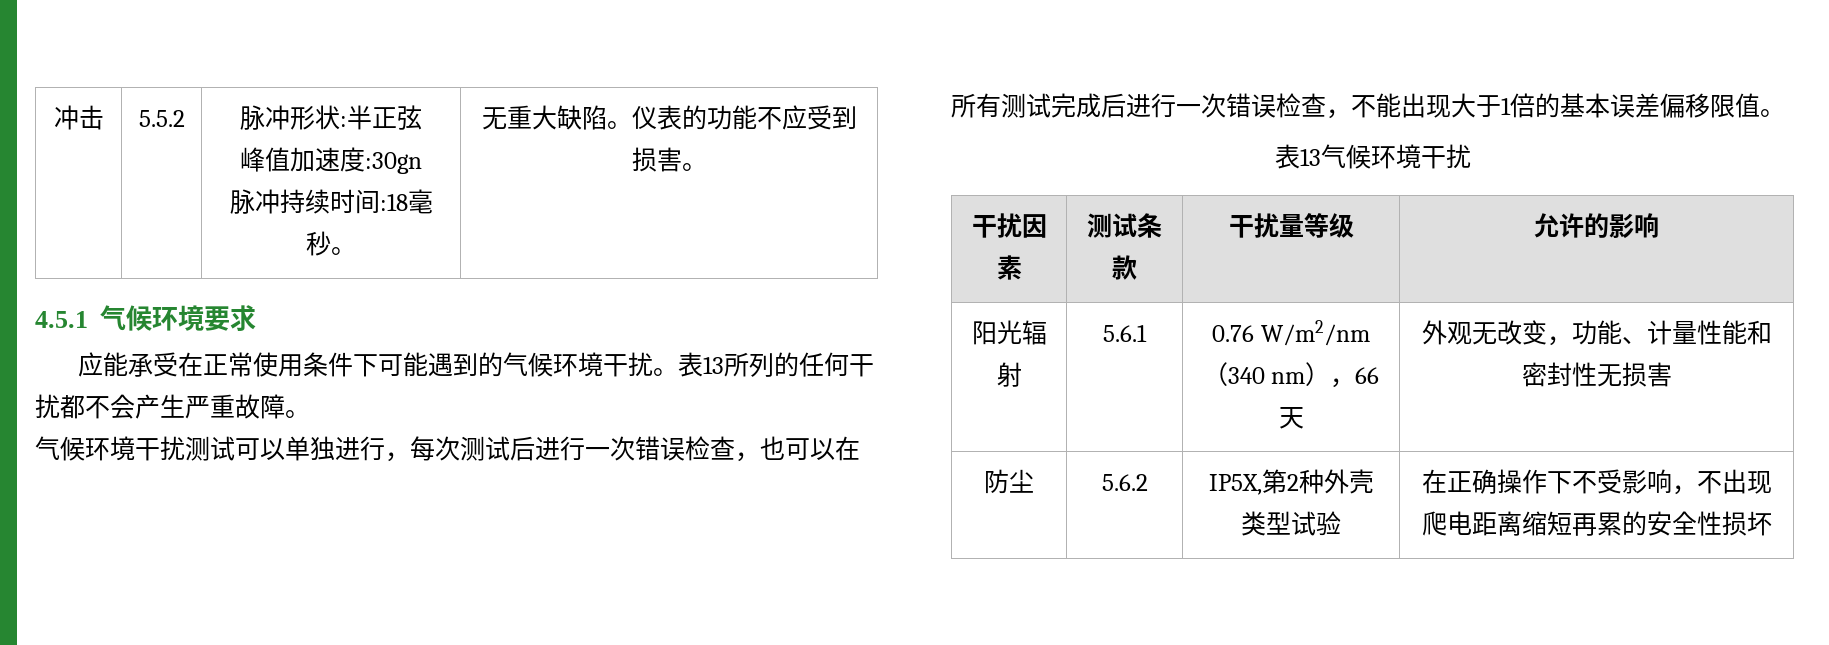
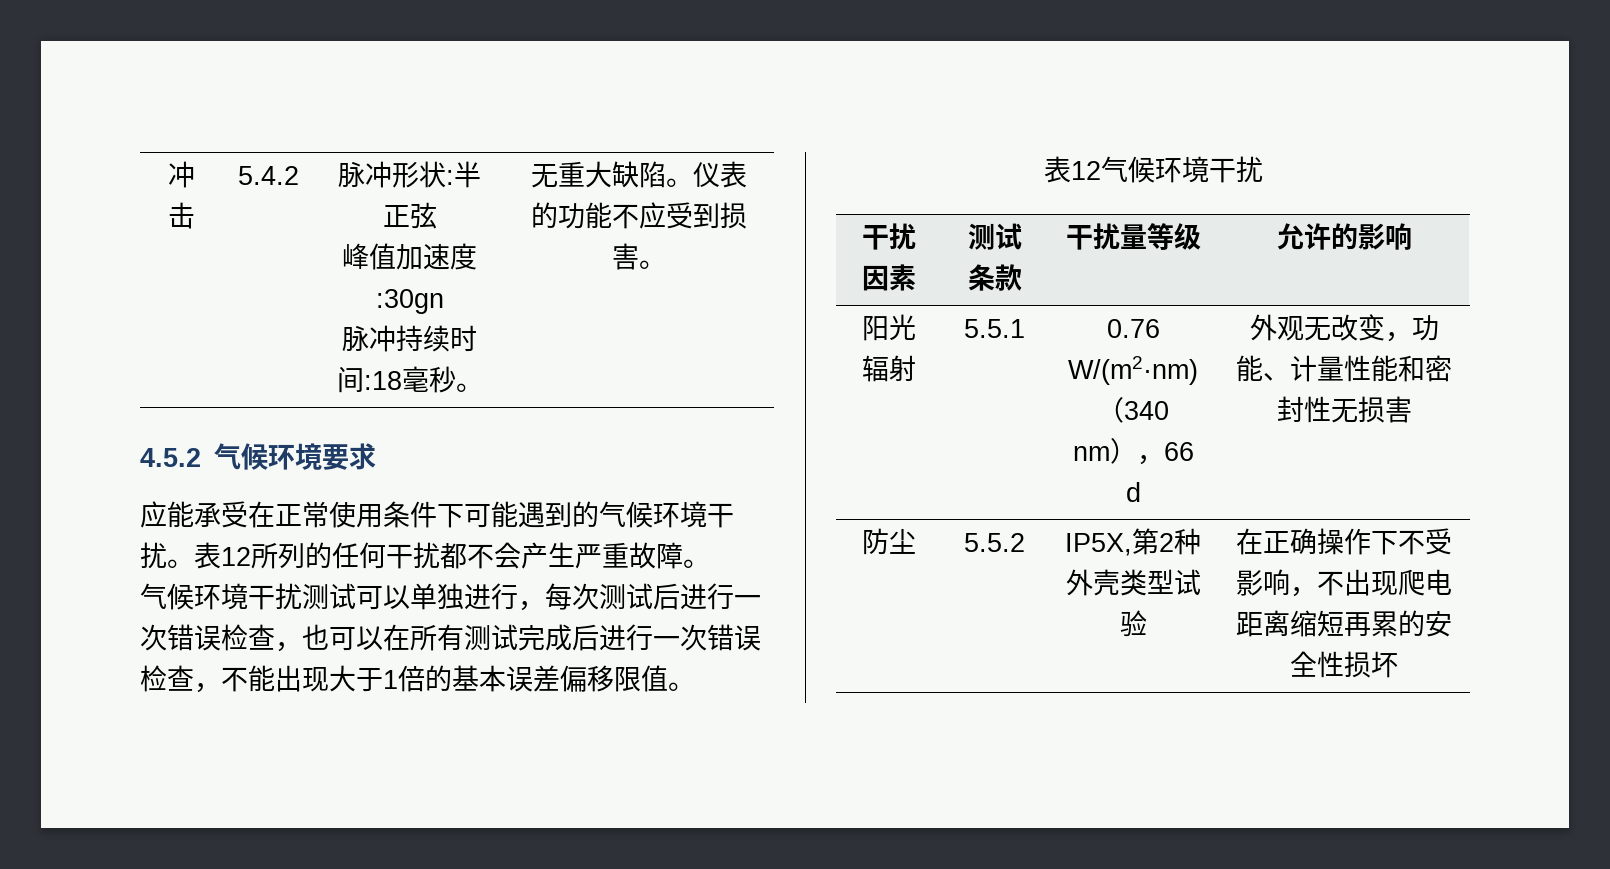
[138,110,185,127] 5.5.2 -> [238,166,299,185] 5.4.2
[35,311,88,328] 4.5.1 -> [140,448,201,467] 4.5.2
[703,357,725,374] 13 -> [221,547,251,566] 12
[1299,149,1321,166] 13 -> [1070,161,1101,180] 12
[1103,325,1147,342] 5.6.1 -> [964,319,1025,338] 5.5.1
[1260,320,1370,346] W/m2/nm -> [1068,356,1198,385] W/(m2·nm)
[1278,407,1304,429] 天 -> [1125,482,1141,502] d
[1101,474,1148,491] 5.6.2 -> [964,533,1025,552] 5.5.2

